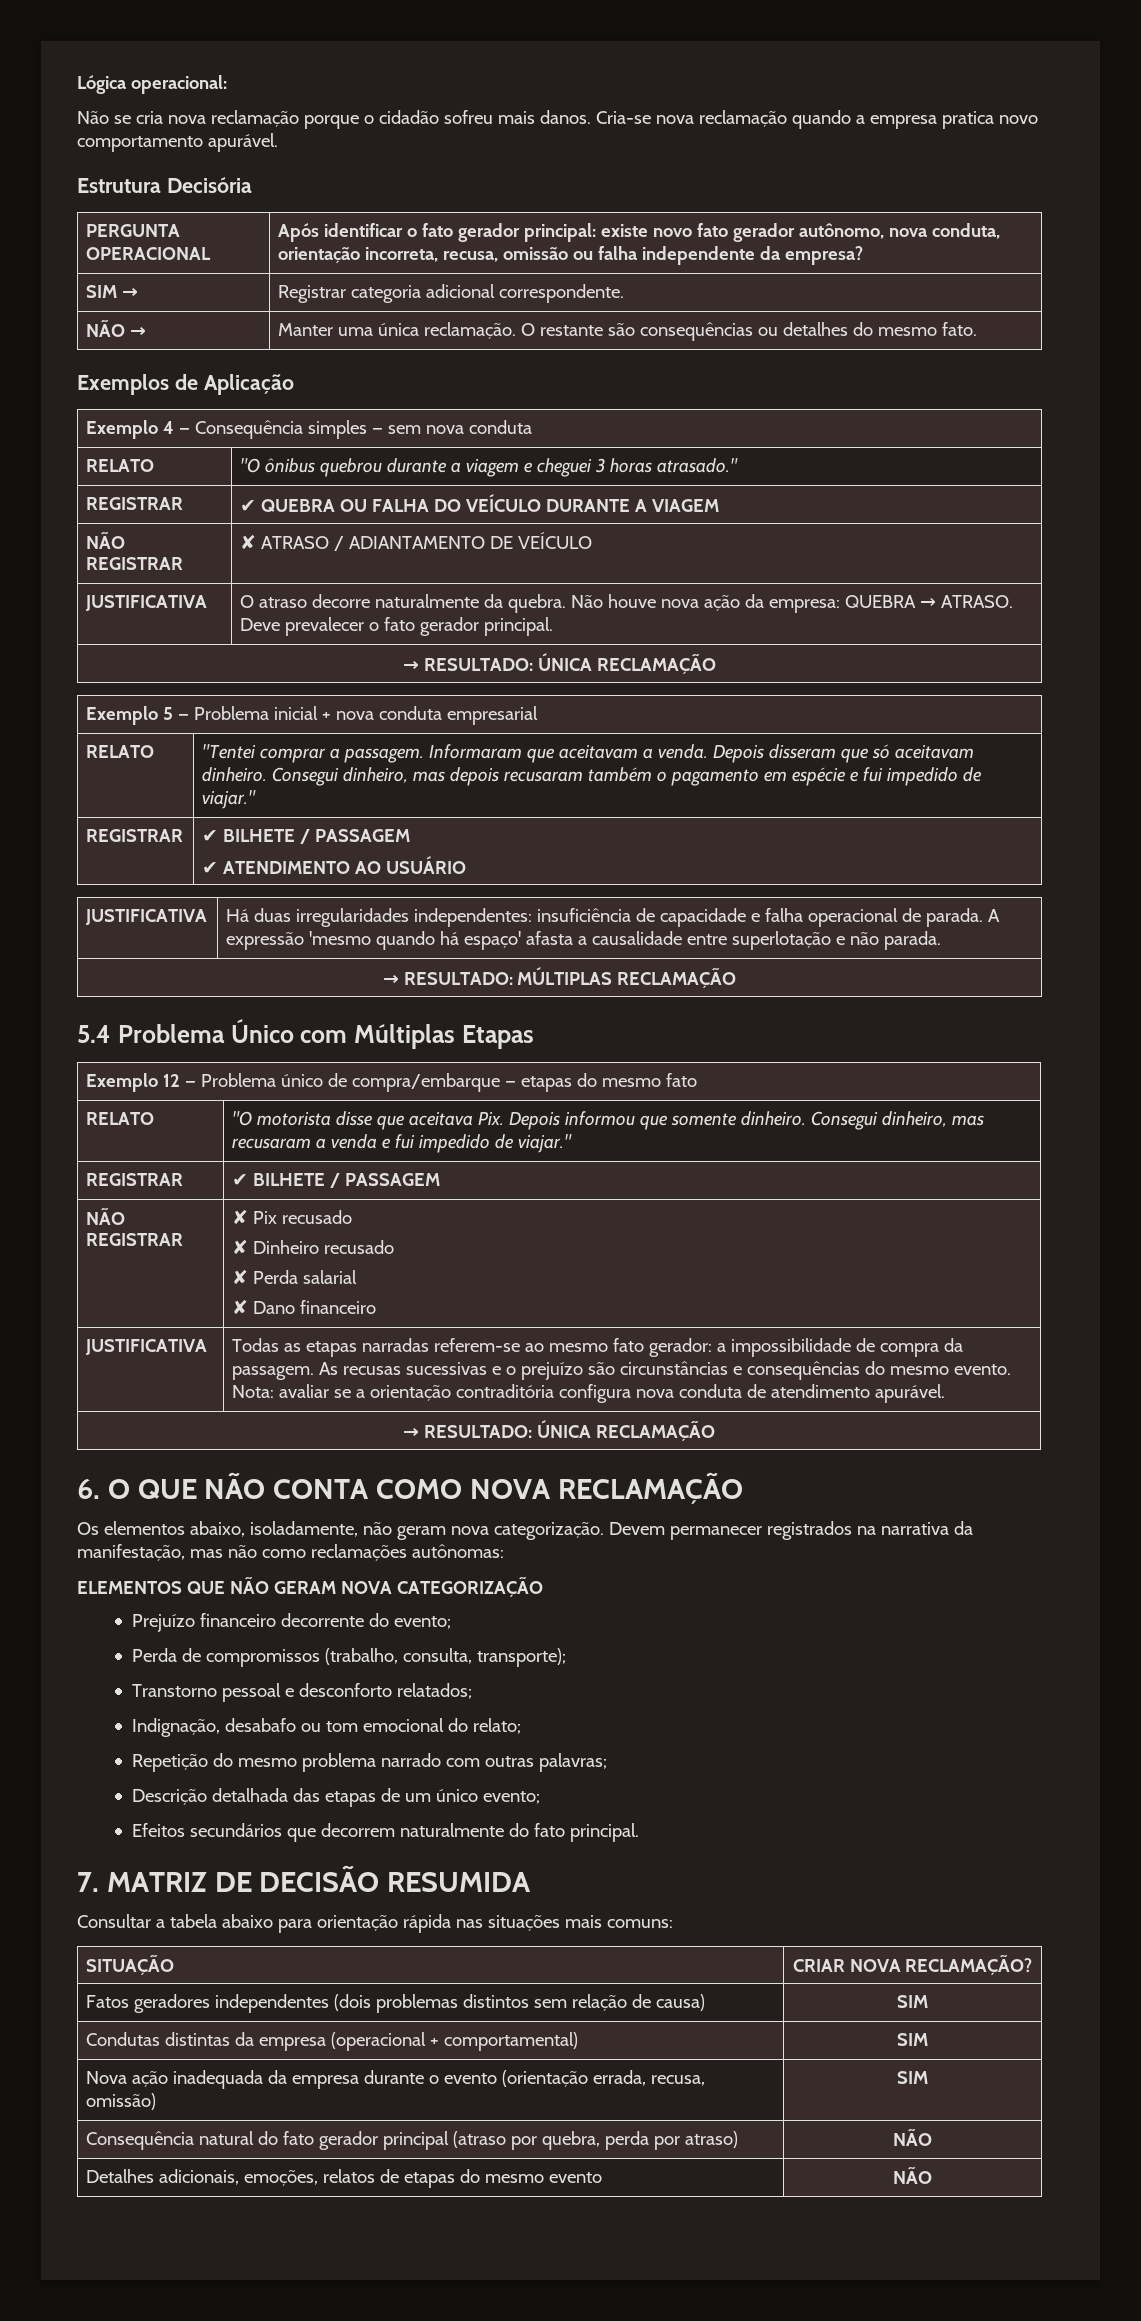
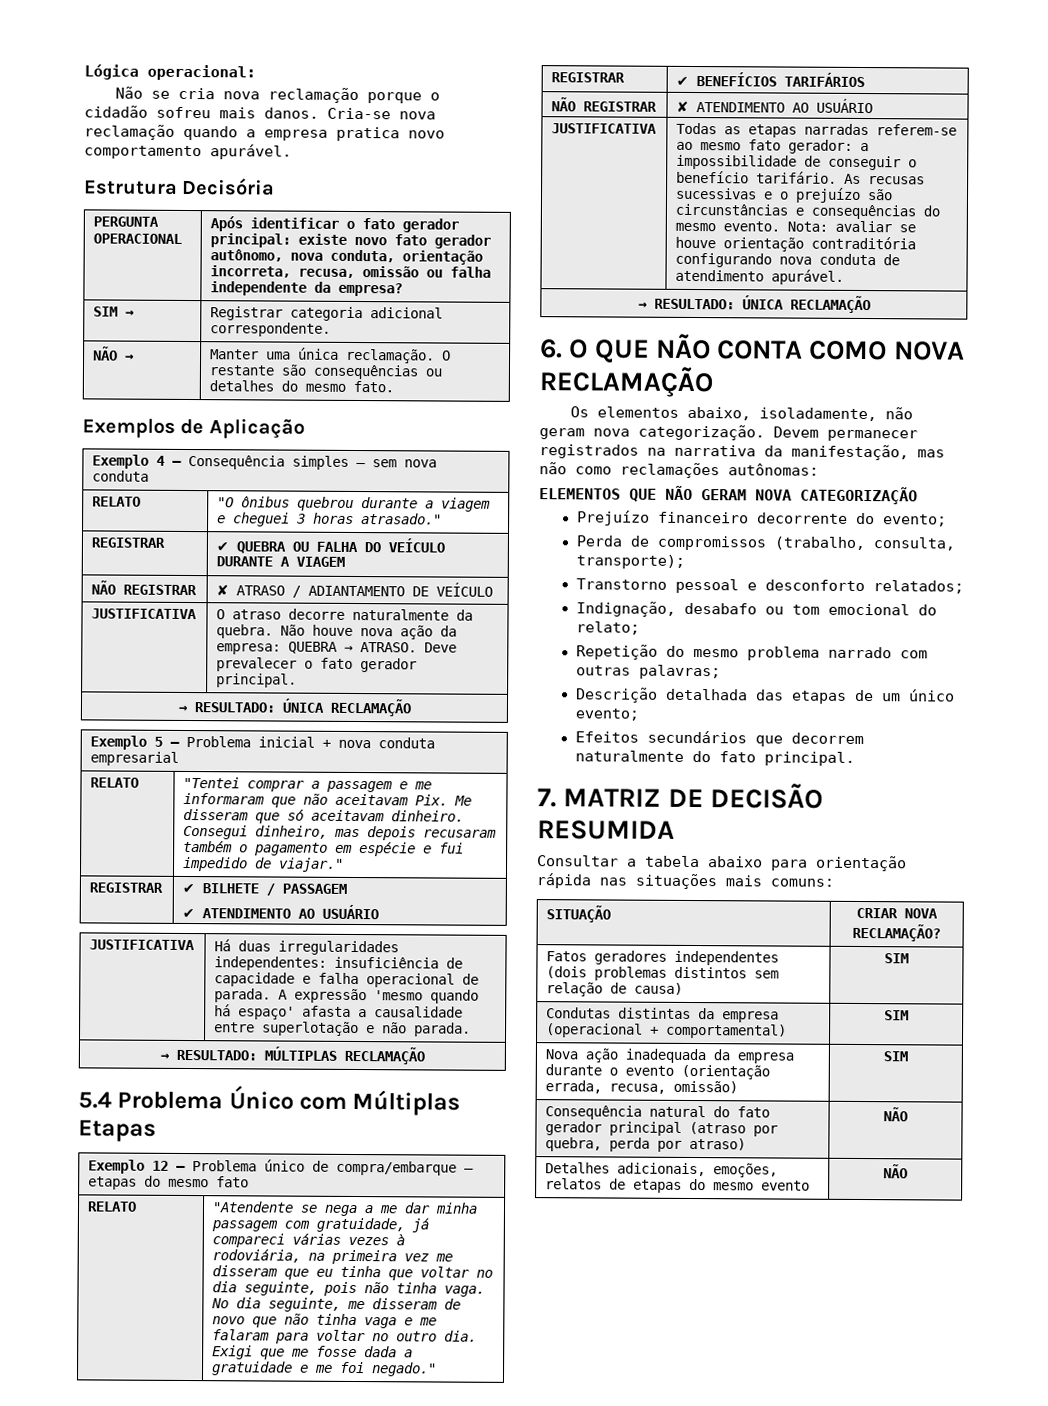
[344,744,765,763] passagem. Informaram que aceitavam a venda. Depois -> [326,780,433,793] [183,792,473,808] passagem e me informaram que não aceitavam Pix. Me
[232,1111,985,1130] [232,1134,573,1153] [86,1173,184,1186] [232,1173,441,1188] [86,1208,126,1225] [86,1233,184,1246] [232,1209,353,1224] [232,1239,395,1254] [232,1269,358,1284] [232,1299,377,1314] "O motorista disse que aceitava Pix. Depois informou que somente dinheiro. Consegui dinheiro, mas recusaram a venda e fui impedido de viajar." // REGISTRAR | ✔ BILHETE / PASSAGEM // NÃO REGISTRAR | ✘ Pix recusado // ✘ Dinheiro recusado // ✘ Perda salarial // ✘ Dano financeiro -> [212,1201,479,1217] [211,1217,430,1233] [212,1233,406,1248] [212,1249,454,1265] [212,1265,494,1281] [212,1281,486,1297] [211,1297,462,1312] [212,1313,438,1329] [212,1329,478,1344] [212,1345,414,1360] [212,1361,438,1377] [551,72,626,83] [676,72,866,88] [551,97,658,112] [676,98,874,114] "Atendente se nega a me dar minha passagem com gratuidade, já compareci várias vezes à rodoviária, na primeira vez me disseram que eu tinha que voltar no dia seguinte, pois não tinha vaga. No dia seguinte, me disseram de novo que não tinha vaga e me falaram para voltar no outro dia. Exigi que me fosse dada a gratuidade e me foi negado." // REGISTRAR | ✔ BENEFÍCIOS TARIFÁRIOS // NÃO REGISTRAR | ✘ ATENDIMENTO AO USUÁRIO
[880,1338,964,1357] [232,1366,315,1380] compra da passagem. -> [828,155,918,171] [676,170,838,184] conseguir o benefício tarifário.
[356,1389,366,1398] a -> [675,236,717,249] houve
[559,1384,632,1403] configura -> [675,252,773,268] configurando

